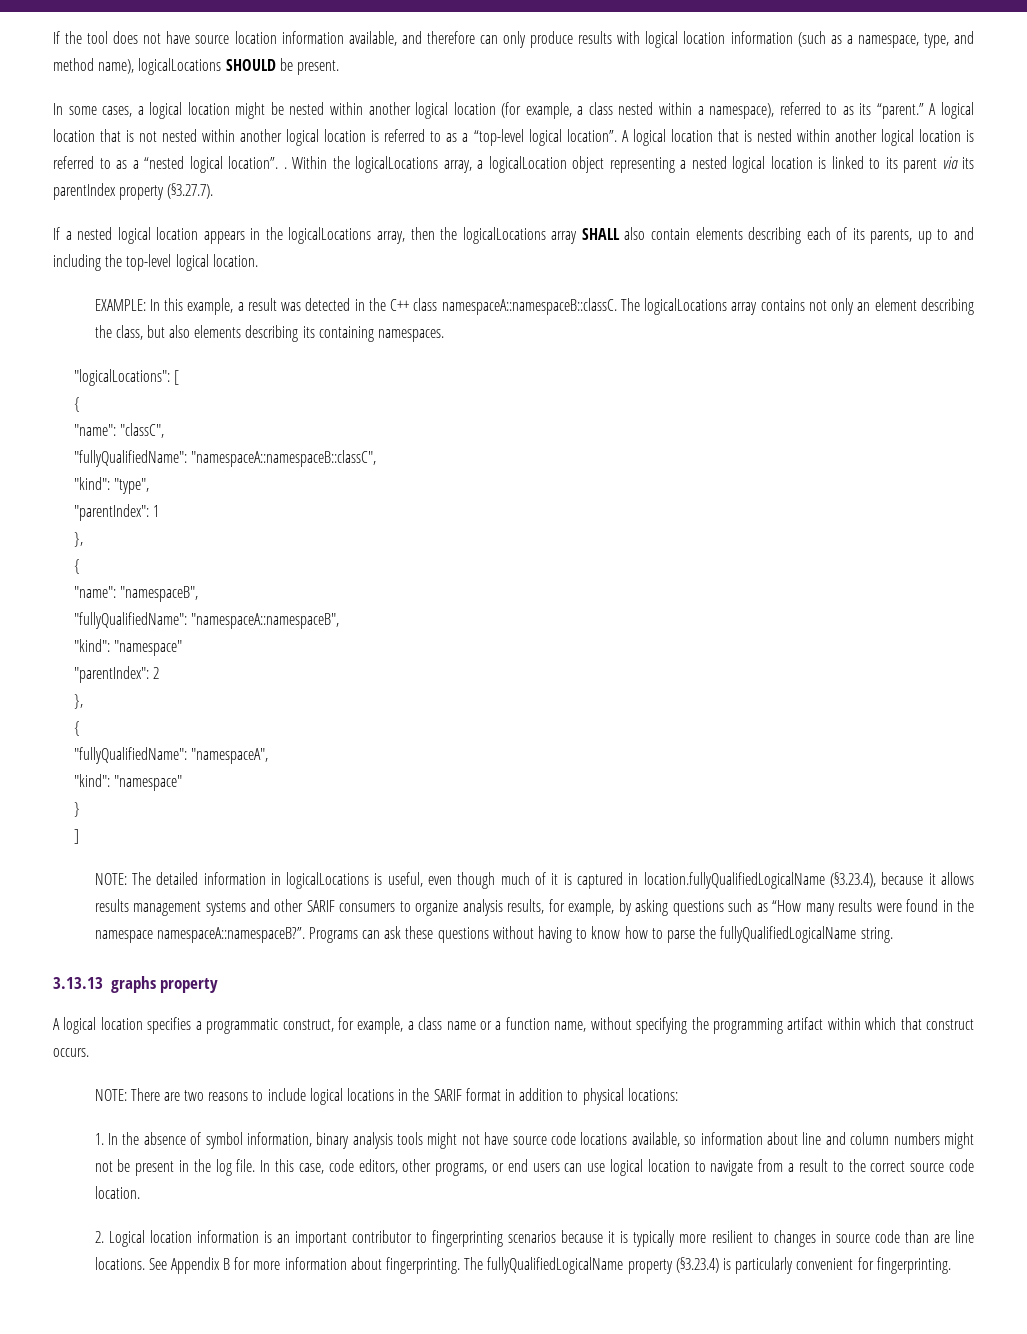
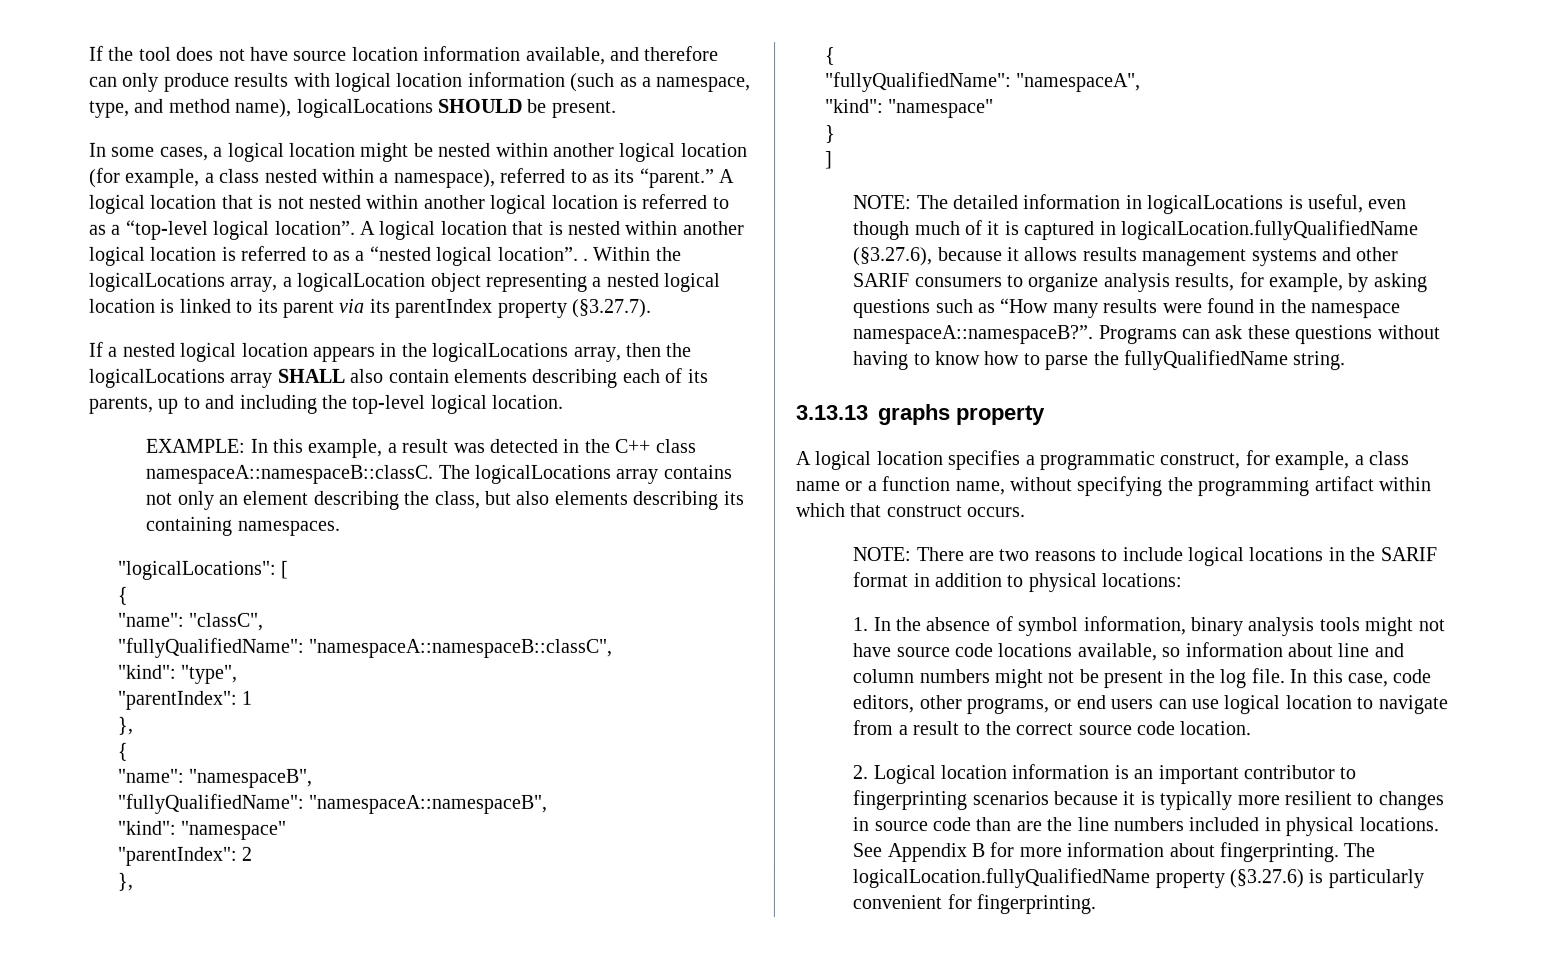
[643,872,877,889] location.fullyQualifiedLogicalName (§3.23.4), -> [1121,220,1420,241] [853,247,934,267] logicalLocation.fullyQualifiedName (§3.27.6),
[720,926,857,943] fullyQualifiedLogicalName -> [1124,350,1290,371] fullyQualifiedName
[955,1230,975,1243] line -> [1046,817,1355,837] the line numbers included in physical
[487,1257,719,1274] fullyQualifiedLogicalName property (§3.23.4) -> [852,868,1305,889] logicalLocation.fullyQualifiedName property (§3.27.6)

